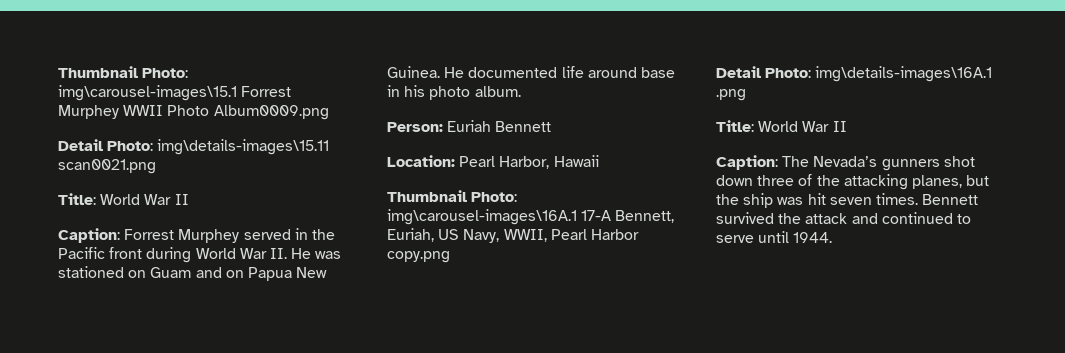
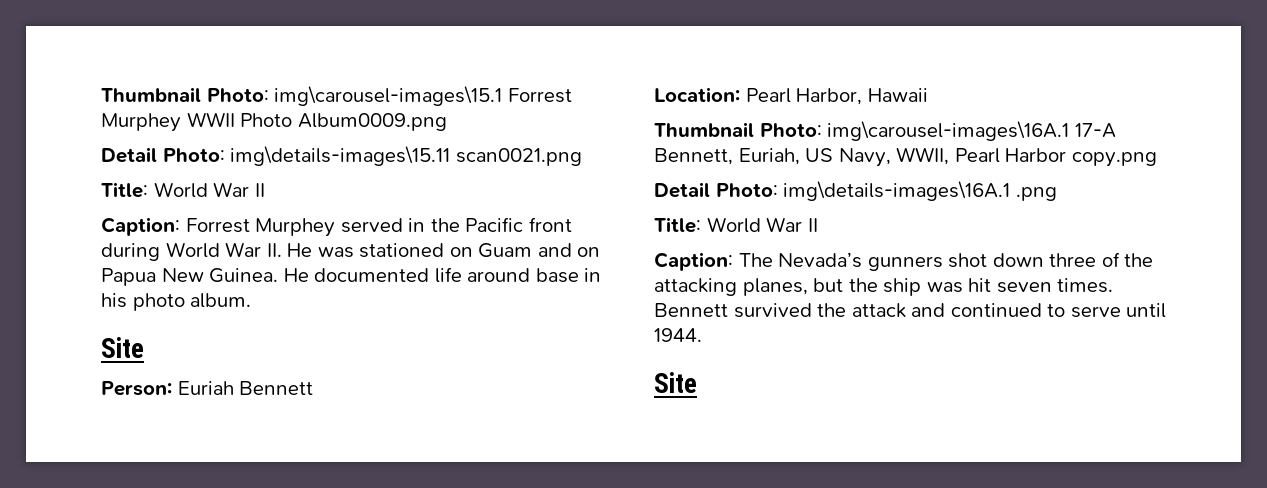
(521, 91) none -> [101,337,144,358] // Site
(833, 237) none -> [654,372,697,393] // Site

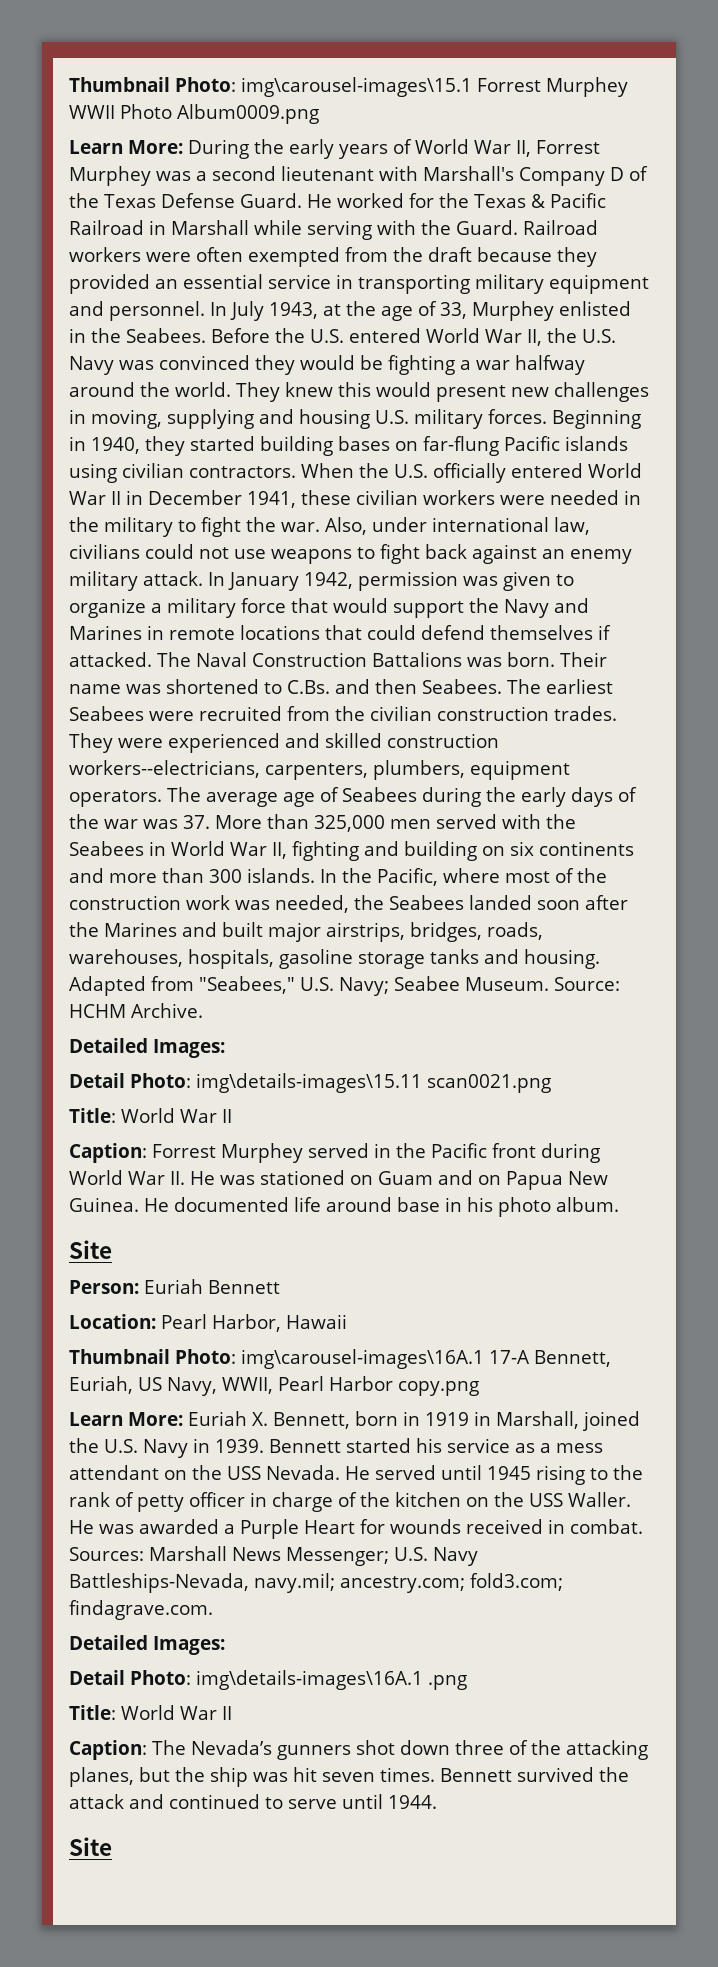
(447, 122) none -> [69,139,600,159] [69,166,648,186] [69,193,606,208] [69,220,598,240] [69,247,597,267] [69,274,649,294] [69,301,631,321] [69,328,616,346] [69,355,585,375] [69,382,649,402] [69,409,641,429] [69,436,628,456] [69,463,642,483] [69,490,641,508] [69,517,590,537] [69,544,632,564] [69,571,574,591] [69,598,589,618] [69,625,611,640] [69,652,607,667] [69,679,613,694] [69,706,617,721] [69,733,499,753] [69,760,570,780] [69,787,637,807] [69,814,576,832] [69,841,634,861] [69,868,607,886] [69,895,628,913] [69,922,543,942] [69,949,600,969] [69,976,620,996] [69,1003,203,1018] [69,1038,225,1058] // Learn More: During the early years of World War II, Forrest Murphey was a second lieutenant with Marshall's Company D of the Texas Defense Guard. He worked for the Texas & Pacific Railroad in Marshall while serving with the Guard. Railroad workers were often exempted from the draft because they provided an essential service in transporting military equipment and personnel. In July 1943, at the age of 33, Murphey enlisted in the Seabees. Before the U.S. entered World War II, the U.S. Navy was convinced they would be fighting a war halfway around the world. They knew this would present new challenges in moving, supplying and housing U.S. military forces. Beginning in 1940, they started building bases on far-flung Pacific islands using civilian contractors. When the U.S. officially entered World War II in December 1941, these civilian workers were needed in the military to fight the war. Also, under international law, civilians could not use weapons to fight back against an enemy military attack. In January 1942, permission was given to organize a military force that would support the Navy and Marines in remote locations that could defend themselves if attacked. The Naval Construction Battalions was born. Their name was shortened to C.Bs. and then Seabees. The earliest Seabees were recruited from the civilian construction trades. They were experienced and skilled construction workers--electricians, carpenters, plumbers, equipment operators. The average age of Seabees during the early days of the war was 37. More than 325,000 men served with the Seabees in World War II, fighting and building on six continents and more than 300 islands. In the Pacific, where most of the construction work was needed, the Seabees landed soon after the Marines and built major airstrips, bridges, roads, warehouses, hospitals, gasoline storage tanks and housing. Adapted from "Seabees," U.S. Navy; Seabee Museum. Source: HCHM Archive. // Detailed Images:
(1157, 159) none -> [69,1411,640,1431] [69,1438,603,1458] [69,1465,643,1485] [69,1492,631,1512] [69,1519,643,1539] [69,1546,478,1566] [69,1573,563,1593] [69,1600,213,1620] [69,1635,225,1655] // Learn More: Euriah X. Bennett, born in 1919 in Marshall, joined the U.S. Navy in 1939. Bennett started his service as a mess attendant on the USS Nevada. He served until 1945 rising to the rank of petty officer in charge of the kitchen on the USS Waller. He was awarded a Purple Heart for wounds received in combat. Sources: Marshall News Messenger; U.S. Navy Battleships-Nevada, navy.mil; ancestry.com; fold3.com; findagrave.com. // Detailed Images:

